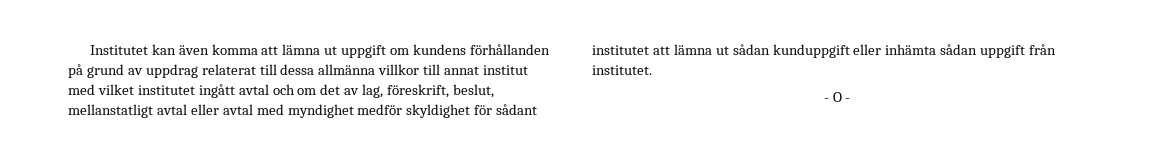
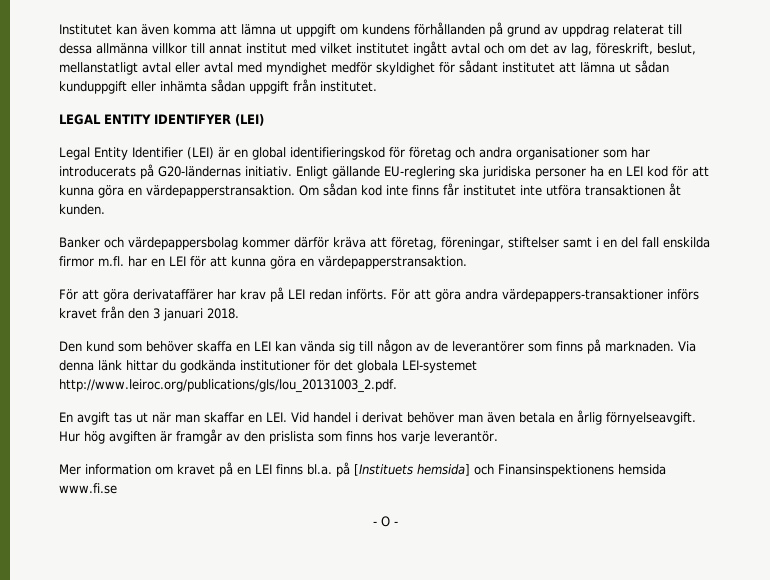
(652, 70) none -> [59,114,264,126] [59,147,650,160] [59,164,709,179] [59,183,681,198] [59,204,105,215] [59,237,710,250] [59,256,467,269] [59,287,699,302] [59,306,239,321] [59,339,696,354] [59,360,477,373] [59,379,397,393] [59,410,696,425] [59,429,498,444] [59,462,666,477] [59,483,117,494] // LEGAL ENTITY IDENTIFYER (LEI) // Legal Entity Identifier (LEI) är en global identifieringskod för företag och andra organisationer som har introducerats på G20-ländernas initiativ. Enligt gällande EU-reglering ska juridiska personer ha en LEI kod för att kunna göra en värdepapperstransaktion. Om sådan kod inte finns får institutet inte utföra transaktionen åt kunden. // Banker och värdepappersbolag kommer därför kräva att företag, föreningar, stiftelser samt i en del fall enskilda firmor m.fl. har en LEI för att kunna göra en värdepapperstransaktion. // För att göra derivataffärer har krav på LEI redan införts. För att göra andra värdepappers-transaktioner införs kravet från den 3 januari 2018. // Den kund som behöver skaffa en LEI kan vända sig till någon av de leverantörer som finns på marknaden. Via denna länk hittar du godkända institutioner för det globala LEI-systemet http://www.leiroc.org/publications/gls/lou_20131003_2.pdf. // En avgift tas ut när man skaffar en LEI. Vid handel i derivat behöver man även betala en årlig förnyelseavgift. Hur hög avgiften är framgår av den prislista som finns hos varje leverantör. // Mer information om kravet på en LEI finns bl.a. på [Instituets hemsida] och Finansinspektionens hemsida www.fi.se

